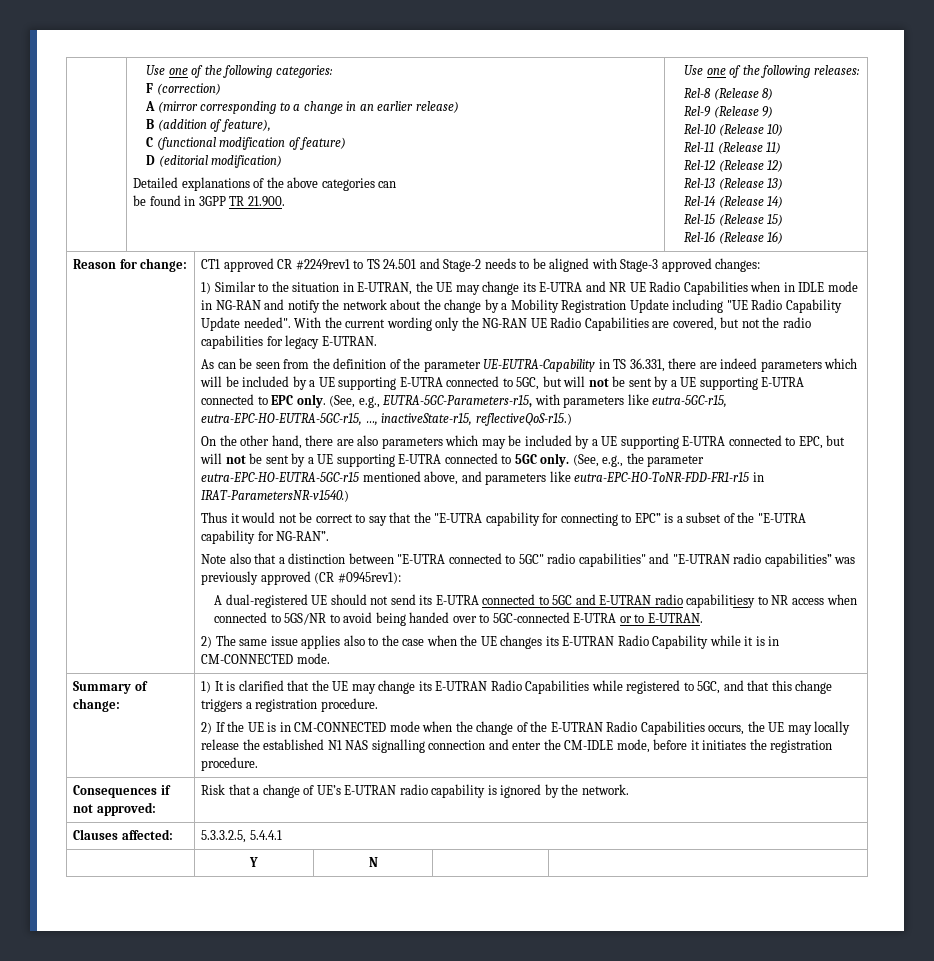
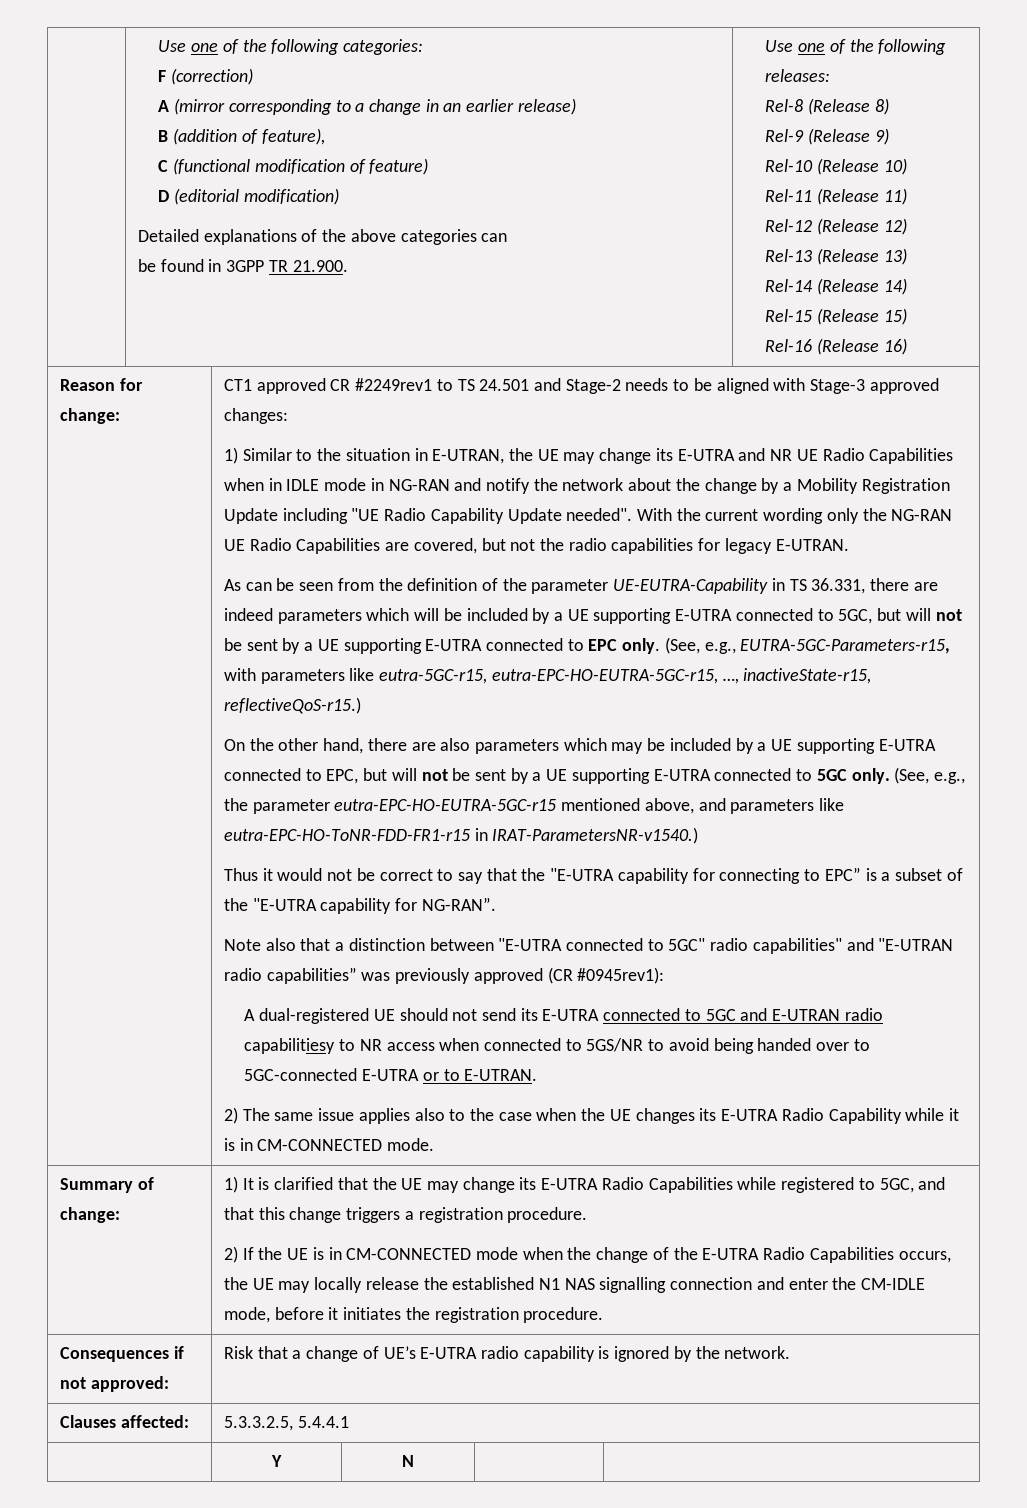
[562,636,615,646] E-UTRAN -> [721,1109,779,1121] E-UTRA
[435,681,488,691] E-UTRAN -> [541,1178,599,1190] E-UTRA
[550,722,603,732] E-UTRAN -> [702,1248,760,1260] E-UTRA
[344,785,397,795] E-UTRAN -> [420,1347,478,1359] E-UTRA

